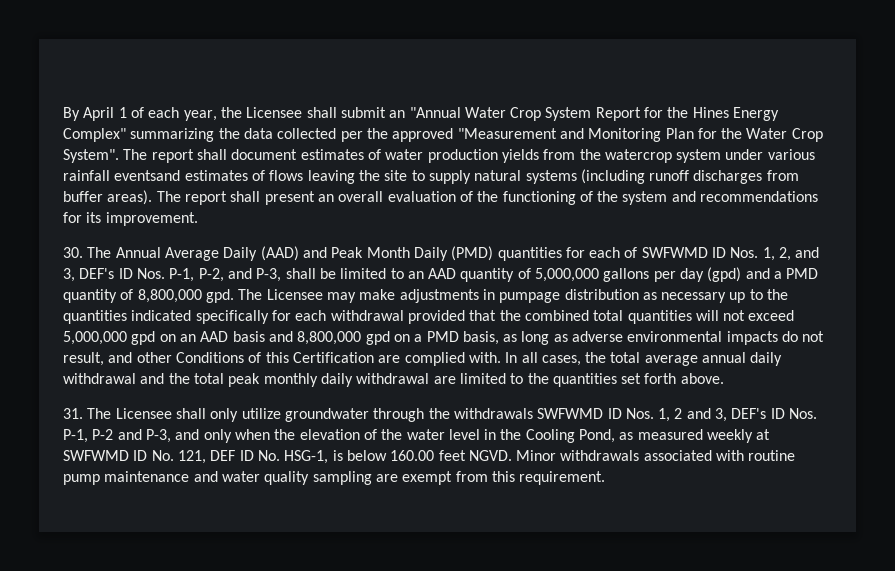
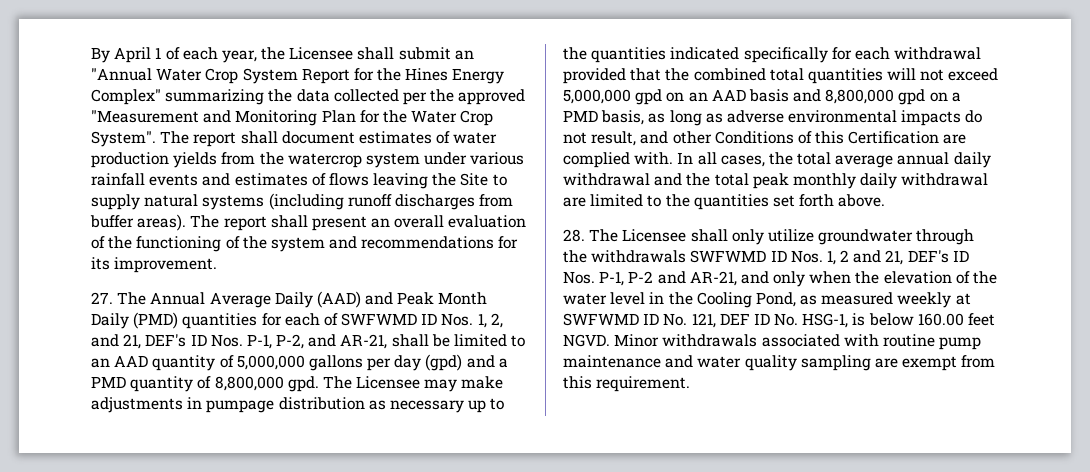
[114,170,181,181] eventsand -> [149,173,231,186] events and
[384,170,408,181] site -> [460,173,489,186] Site
[63,247,83,258] 30. -> [91,292,113,304] 27.
[63,268,75,282] 3, -> [123,334,142,349] 21,
[256,268,282,282] P-3, -> [340,334,388,349] AR-21,
[63,408,83,419] 31. -> [563,229,585,242] 28.
[715,408,728,422] 3, -> [885,250,904,265] 21,
[145,429,171,443] P-3, -> [689,271,737,286] AR-21,

